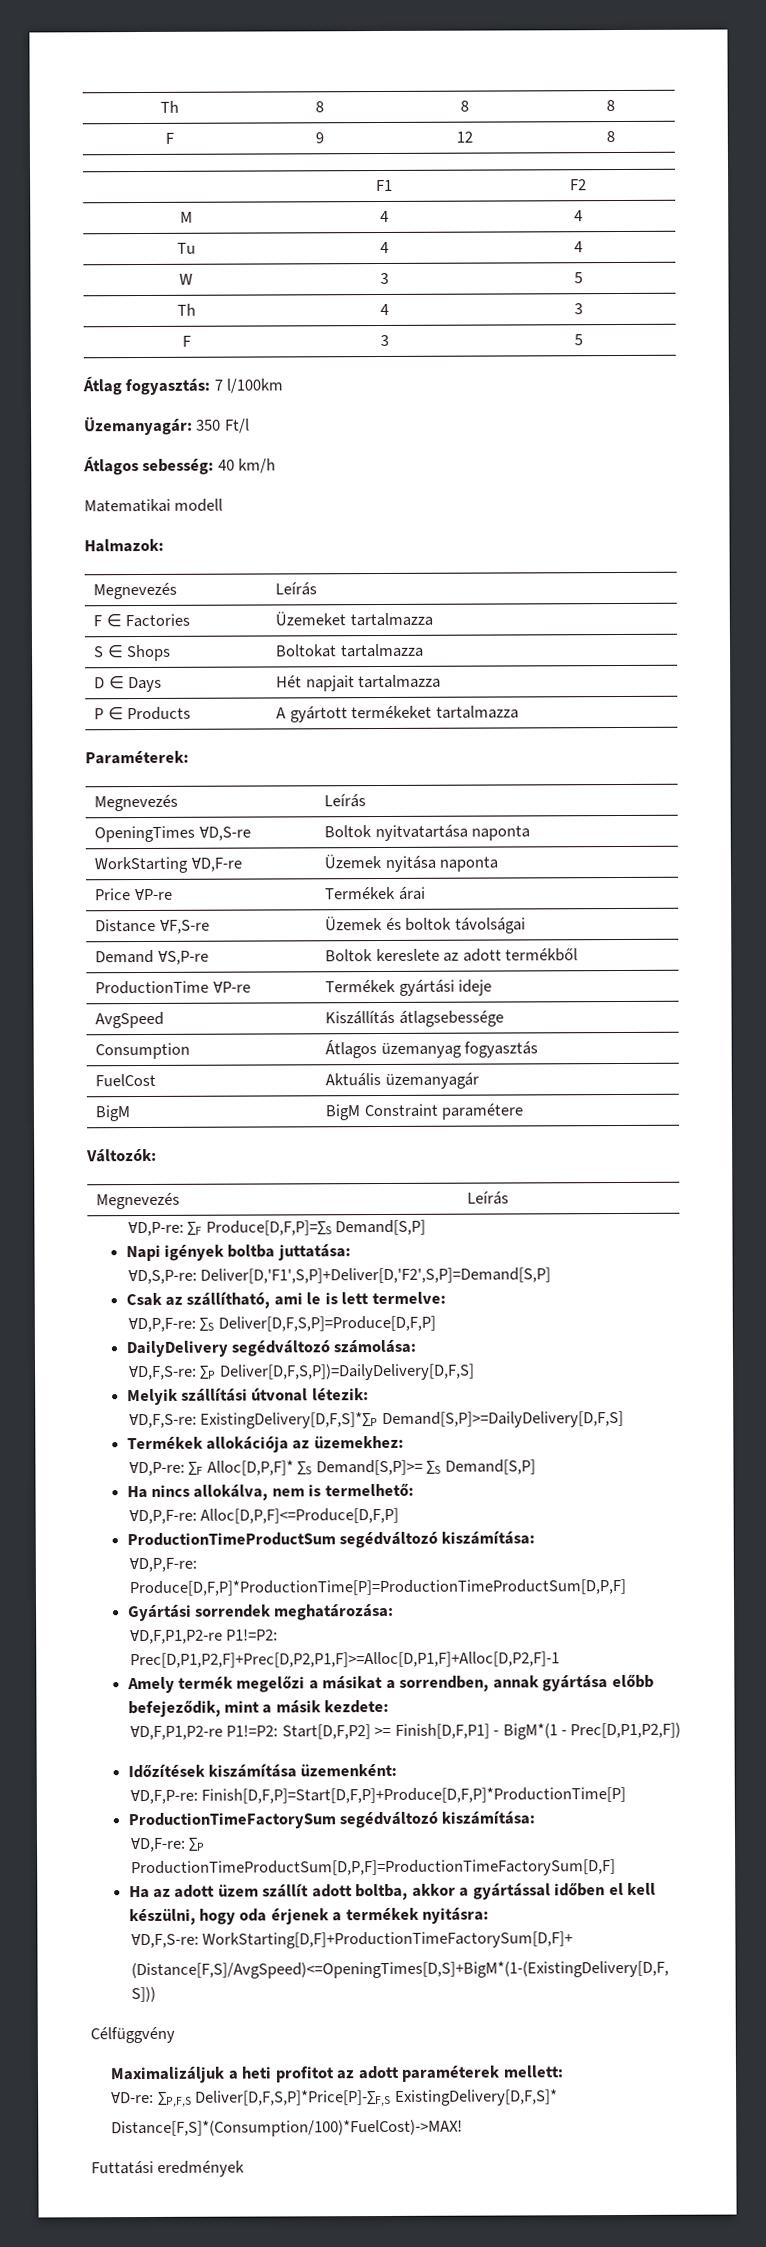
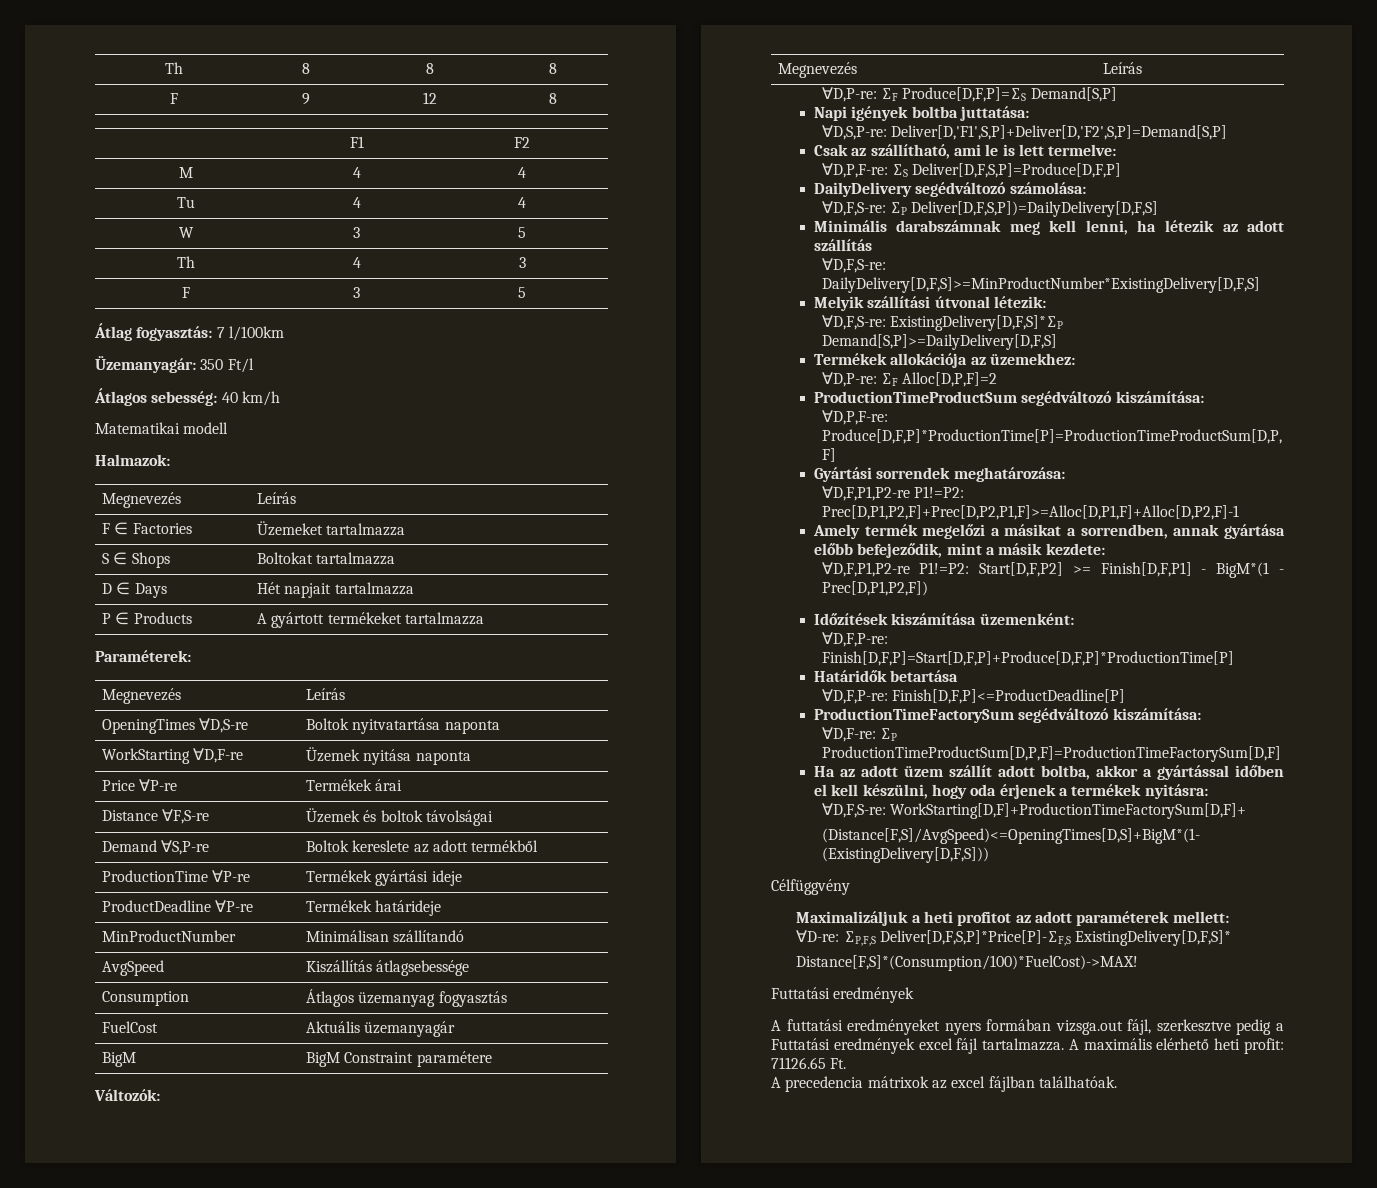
(493, 987) none -> [101,900,254,912] [305,900,442,916] [101,930,236,942] [305,930,465,943] // ProductDeadline ∀P-re | Termékek határideje // MinProductNumber | Minimálisan szállítandó
(475, 1372) none -> [813,220,1284,235] [813,239,872,251] [821,258,886,273] [821,277,1260,293] // Minimális darabszámnak meg kell lenni, ha létezik az adott szállítás // ∀D,F,S-re: DailyDelivery[D,F,S]>=MinProductNumber*ExistingDelivery[D,F,S]
[206,1459,536,1476] [126,1483,414,1501] [128,1507,400,1525] Alloc[D,P,F]* ∑S Demand[S,P]>= ∑S Demand[S,P] // Ha nincs allokálva, nem is termelhető: // ∀D,P,F-re: Alloc[D,P,F]<=Produce[D,F,P] -> [902,372,998,387] Alloc[D,P,F]=2
(627, 1795) none -> [813,670,959,682] [821,689,1126,704] // Határidők betartása // ∀D,F,P-re: Finish[D,F,P]<=ProductDeadline[P]
(246, 2168) none -> [771,1019,1284,1035] [771,1038,1284,1054] [771,1057,847,1069] [771,1076,1117,1092] // A futtatási eredményeket nyers formában vizsga.out fájl, szerkesztve pedig a Futtatási eredmények excel fájl tartalmazza. A maximális elérhető heti profit: 71126.65 Ft. // A precedencia mátrixok az excel fájlban találhatóak.

